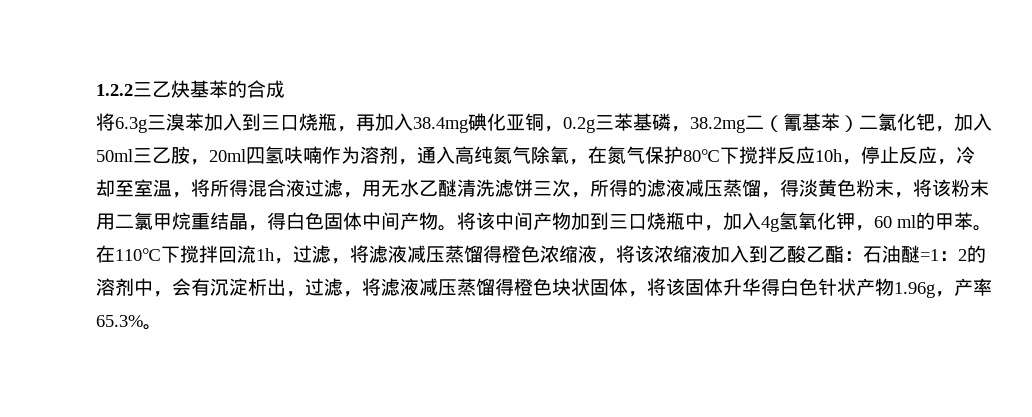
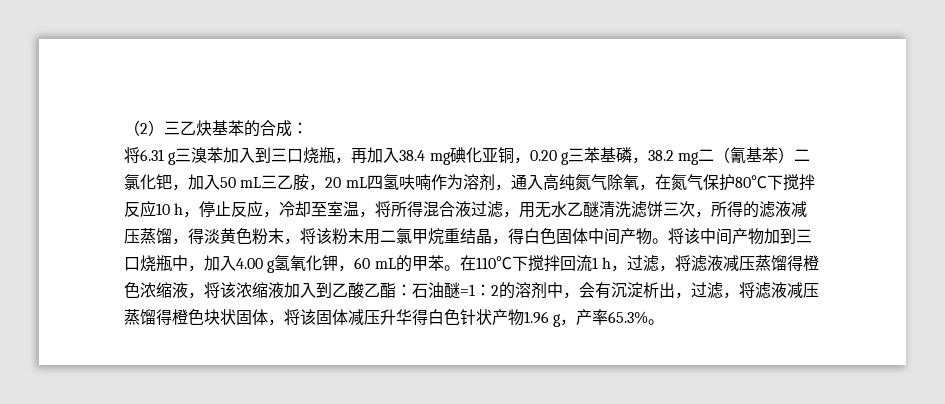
[96,84,133,96] 1.2.2 -> [124,120,164,136] （2）
[96,113,147,133] // 将6.3g -> [292,122,308,134] [124,147,177,165] ： // 将6.31 g
[413,117,468,133] 38.4mg -> [399,150,451,165] 38.4 mg
[563,117,595,133] 0.2g -> [529,150,569,165] 0.20 g
[690,117,745,133] 38.2mg -> [647,150,700,165] 38.2 mg
[96,146,246,165] 50ml三乙胺，20ml -> [220,174,367,191] 50 mL三乙胺，20 mL
[815,149,842,162] 10h -> [156,203,184,215] 10 h
[761,216,779,232] 4g -> [236,258,276,273] 4.00 g
[897,215,916,228] ml -> [374,258,396,269] mL
[256,248,274,261] 1h -> [591,257,611,269] 1 h
(723, 287) none -> [348,309,380,325] 减压
[894,282,935,298] 1.96g -> [524,311,562,327] 1.96 g

